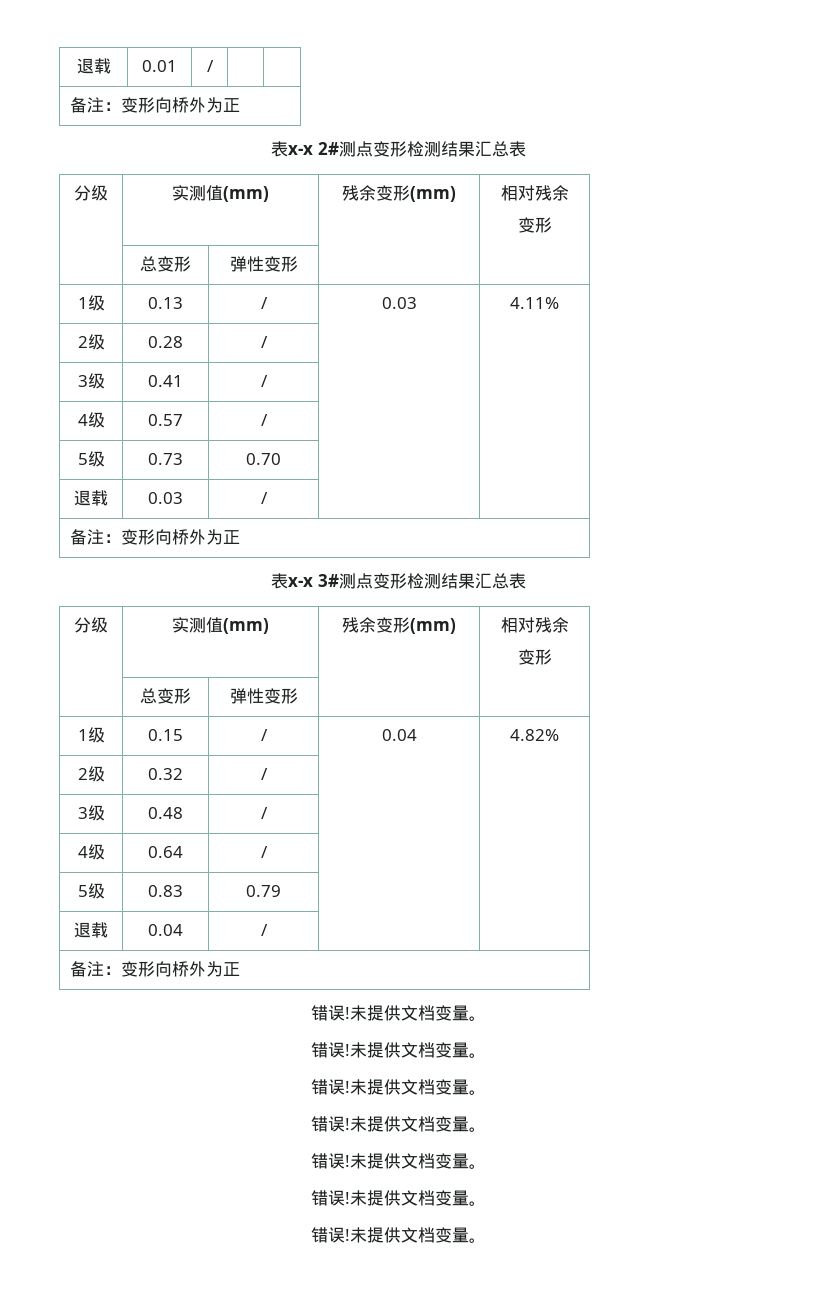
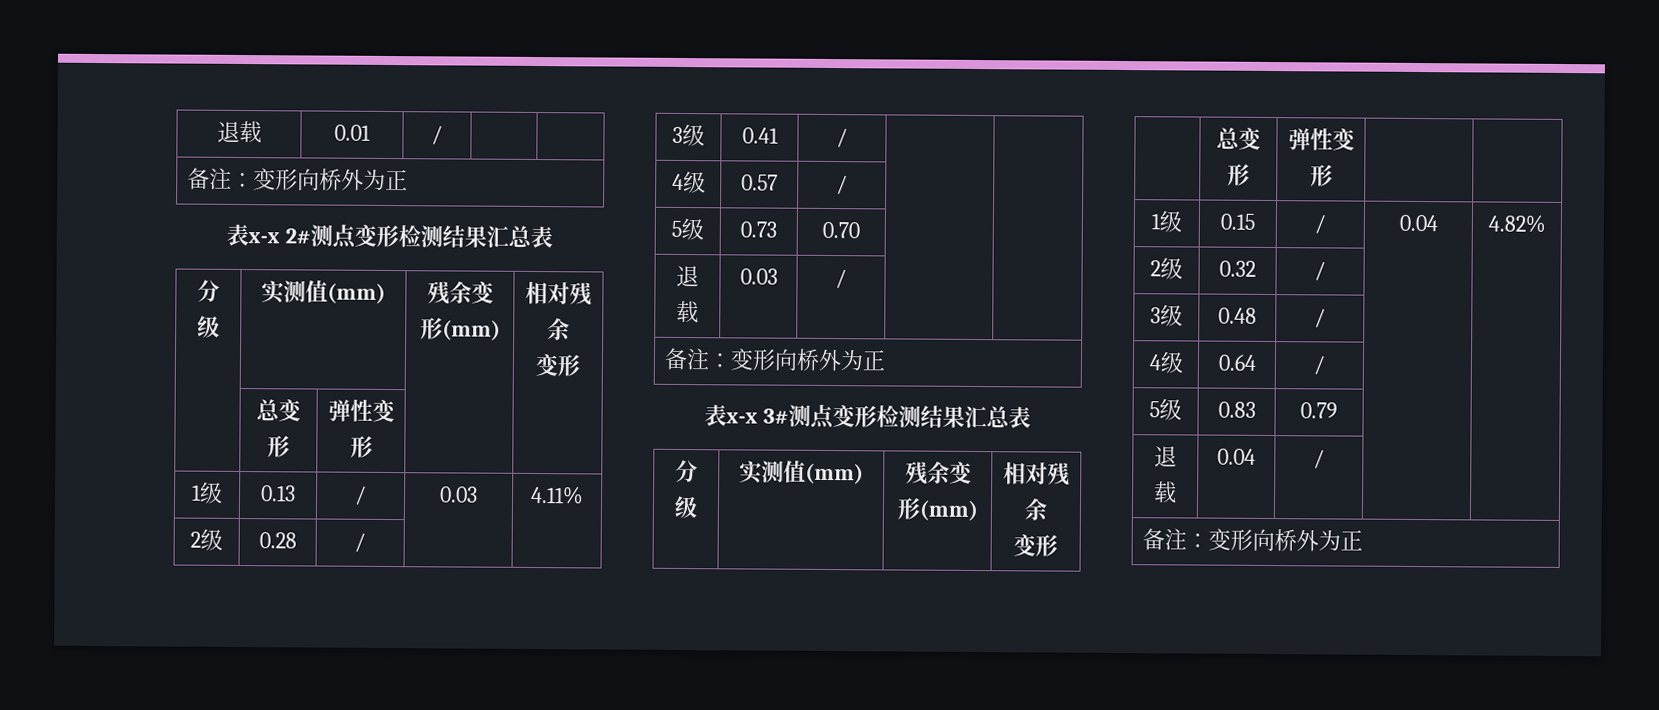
[311,1005,486,1021] [311,1042,486,1058] [311,1079,486,1095] [311,1116,486,1132] [311,1153,486,1169] [311,1190,486,1206] [311,1227,486,1243] // 错误!未提供文档变量。 // 错误!未提供文档变量。 // 错误!未提供文档变量。 // 错误!未提供文档变量。 // 错误!未提供文档变量。 // 错误!未提供文档变量。 // 错误!未提供文档变量。 -> (1364, 540) none

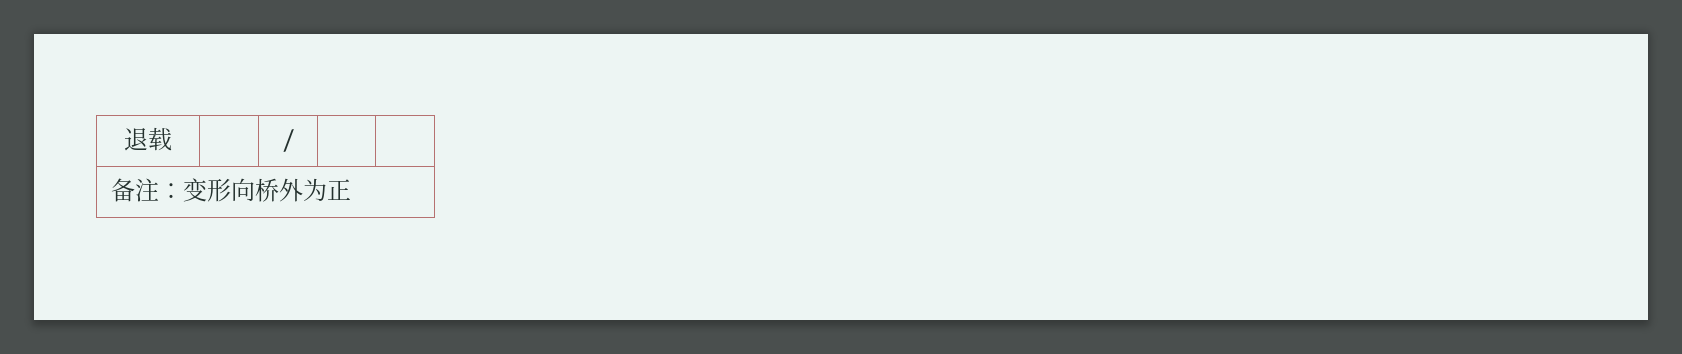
[216,120,262,144] [334,124,371,141] [431,125,443,145] [187,167,409,191] [226,223,553,249] [197,279,220,302] [197,315,220,338] [261,280,386,304] [426,281,495,305] [419,317,501,341] [525,281,592,306] [547,318,571,342] [535,354,580,377] [256,399,302,422] [267,435,290,458] [327,399,396,423] [349,435,373,458] [191,481,223,504] [260,485,296,502] [354,485,367,505] [439,486,478,503] [530,485,584,505] [190,528,223,551] [258,532,297,549] [354,532,366,552] [672,123,705,147] [741,127,779,144] [836,128,848,148] [671,170,706,194] [741,174,778,191] [836,175,848,195] [671,217,704,241] [740,221,777,238] [822,221,860,239] [676,265,699,288] [676,300,699,324] [739,268,778,285] [835,269,847,289] [664,347,887,372] [704,404,1031,430] [675,459,698,483] [674,495,698,519] [739,460,864,485] [904,461,973,485] [896,497,979,522] [1003,462,1070,486] [1024,498,1049,522] [1013,534,1058,557] [1216,127,1262,150] [1227,163,1250,186] [1287,128,1356,151] [1309,164,1333,187] [1151,210,1182,233] [1220,213,1255,230] [1314,214,1326,234] [1398,214,1438,232] [1487,214,1546,233] [1150,257,1183,280] [1219,260,1256,277] [1314,261,1326,281] [1150,304,1183,327] [1218,307,1257,324] [1314,308,1326,328] [1148,351,1184,374] [1217,354,1257,371] [1313,355,1326,375] [1149,398,1182,421] [1217,401,1256,418] [1300,402,1338,419] [1154,446,1177,468] [1153,481,1177,504] [1217,448,1256,465] [1313,449,1325,469] [1142,528,1364,552] 退载 | 0.01 | / | | // 备注：变形向桥外为正 // 表x-x 2#测点变形检测结果汇总表 // 分级 | 实测值(mm) | 残余变形(mm) | 相对残余 // 变形 // | 总变形 | 弹性变形 | | // 1级 | 0.13 | / | 0.03 | 4.11% // 2级 | 0.28 | / | | // 3级 | 0.41 | / | | // 4级 | 0.57 | / | | // 5级 | 0.73 | 0.70 | | // 退载 | 0.03 | / | | // 备注：变形向桥外为正 // 表x-x 3#测点变形检测结果汇总表 // 分级 | 实测值(mm) | 残余变形(mm) | 相对残余 // 变形 // | 总变形 | 弹性变形 | | // 1级 | 0.15 | / | 0.04 | 4.82% // 2级 | 0.32 | / | | // 3级 | 0.48 | / | | // 4级 | 0.64 | / | | // 5级 | 0.83 | 0.79 | | // 退载 | 0.04 | / | | // 备注：变形向桥外为正 -> [124,127,172,151] [282,129,294,152] [110,178,351,202] 退载 | | / | | // 备注：变形向桥外为正

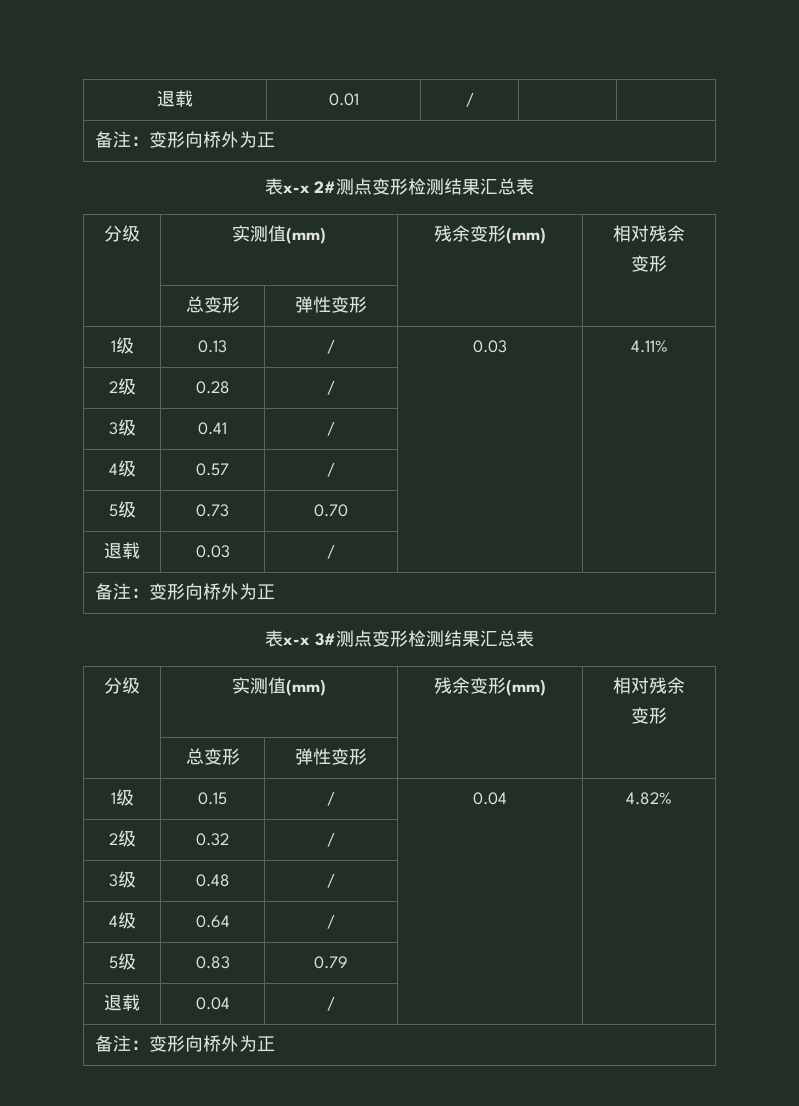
[124,127,172,151] [282,129,294,152] [110,178,351,202] 退载 | | / | | // 备注：变形向桥外为正 -> [157,90,193,107] [328,93,359,106] [465,92,474,107] [94,131,275,148] [264,178,535,195] [104,225,140,242] [232,225,326,244] [434,225,546,244] [613,225,685,242] [631,255,667,272] [185,296,240,313] [295,296,367,313] [110,337,134,354] [198,340,227,353] [327,339,335,354] [473,340,507,353] [630,340,668,353] [108,378,136,395] [195,381,230,394] [327,380,335,395] [108,419,136,436] [198,422,227,435] [327,421,335,436] [108,460,136,477] [196,463,229,476] [327,462,335,477] [108,501,136,518] [196,504,229,517] [314,504,348,517] [104,542,140,559] [195,545,230,558] [327,544,335,559] [94,583,275,600] [265,630,534,647] [104,677,140,694] [232,677,326,696] [434,677,546,696] [613,677,685,694] [631,707,667,724] [185,748,240,765] [295,748,367,765] [110,789,134,806] [198,792,227,805] [327,791,335,806] [473,792,507,805] [626,792,672,805] [108,830,136,847] [196,833,229,846] [327,832,335,847] [108,871,136,888] [195,874,230,887] [327,873,335,888] [108,912,136,929] [195,915,230,928] [327,914,335,929] [108,953,136,970] [195,956,230,969] [314,956,348,969] [104,994,140,1011] [195,997,230,1010] [327,996,335,1011] [94,1035,275,1052] 退载 | 0.01 | / | | // 备注：变形向桥外为正 // 表x-x 2#测点变形检测结果汇总表 // 分级 | 实测值(mm) | 残余变形(mm) | 相对残余 // 变形 // | 总变形 | 弹性变形 | | // 1级 | 0.13 | / | 0.03 | 4.11% // 2级 | 0.28 | / | | // 3级 | 0.41 | / | | // 4级 | 0.57 | / | | // 5级 | 0.73 | 0.70 | | // 退载 | 0.03 | / | | // 备注：变形向桥外为正 // 表x-x 3#测点变形检测结果汇总表 // 分级 | 实测值(mm) | 残余变形(mm) | 相对残余 // 变形 // | 总变形 | 弹性变形 | | // 1级 | 0.15 | / | 0.04 | 4.82% // 2级 | 0.32 | / | | // 3级 | 0.48 | / | | // 4级 | 0.64 | / | | // 5级 | 0.83 | 0.79 | | // 退载 | 0.04 | / | | // 备注：变形向桥外为正

